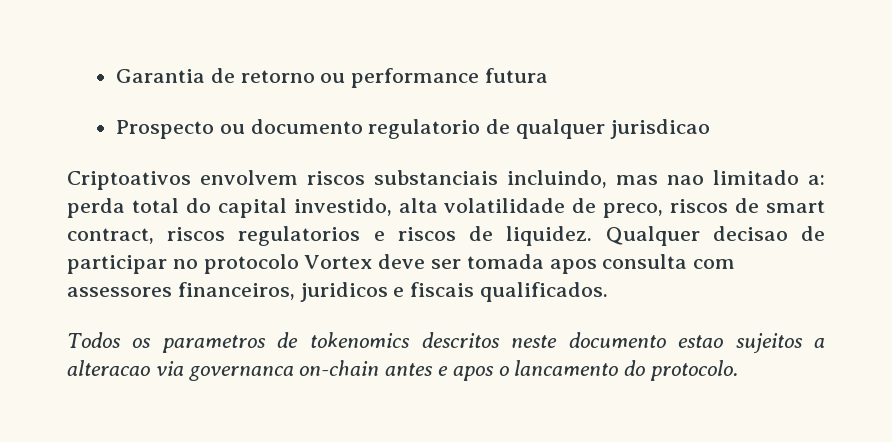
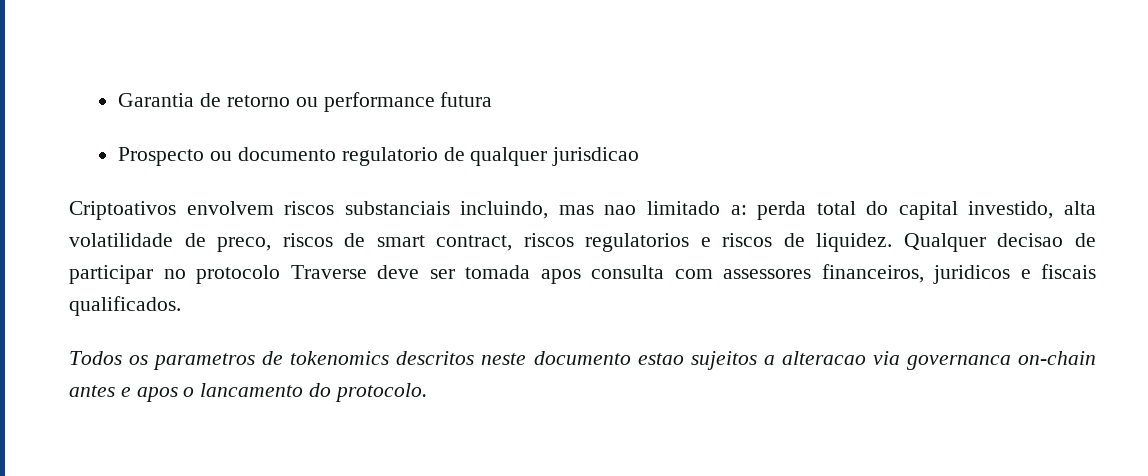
[304,255,373,269] Vortex -> [290,265,367,279] Traverse

